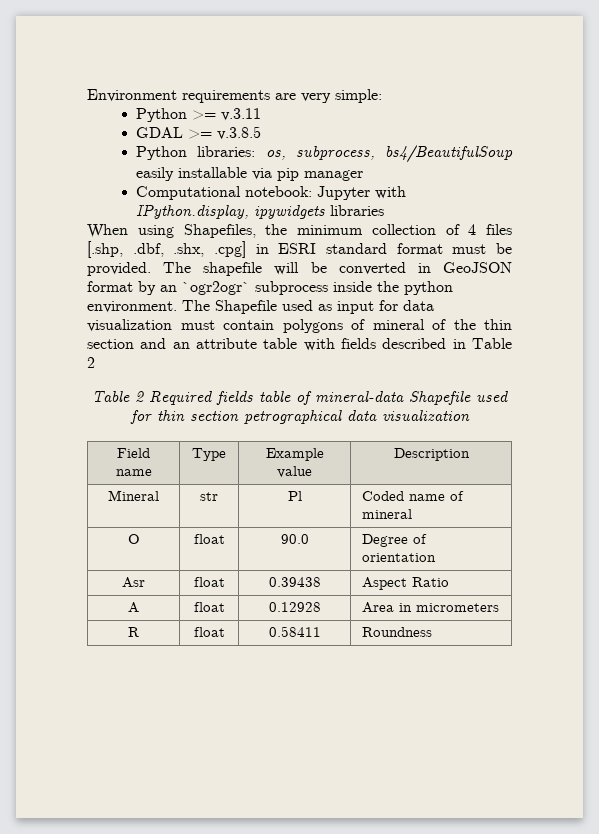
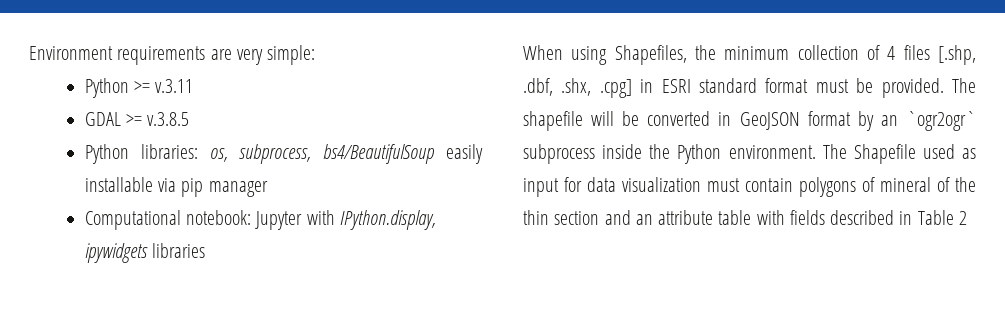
[404,281,453,295] python -> [677,144,722,164] Python
[92,391,508,405] [129,410,470,424] [117,448,150,458] [115,469,152,476] [192,448,226,461] [265,448,324,461] [277,466,312,478] [393,448,470,461] [108,490,159,501] [200,492,218,501] [287,491,302,501] [361,491,464,501] [361,509,412,519] [127,534,140,544] [193,534,225,544] [280,534,309,544] [361,534,427,547] [361,553,436,562] [122,577,145,588] [193,577,225,587] [268,577,321,587] [361,577,449,590] [128,602,139,613] [193,602,225,612] [268,602,321,612] [361,602,499,613] [128,627,139,637] [193,627,225,637] [268,626,321,637] [361,627,432,637] // Table 2 Required fields table of mineral-data Shapefile used for thin section petrographical data visualization // Field name | Type | Example value | Description // Mineral | str | Pl | Coded name of mineral // O | float | 90.0 | Degree of orientation // Asr | float | 0.39438 | Aspect Ratio // A | float | 0.12928 | Area in micrometers // R | float | 0.58411 | Roundness -> (967, 218) none

